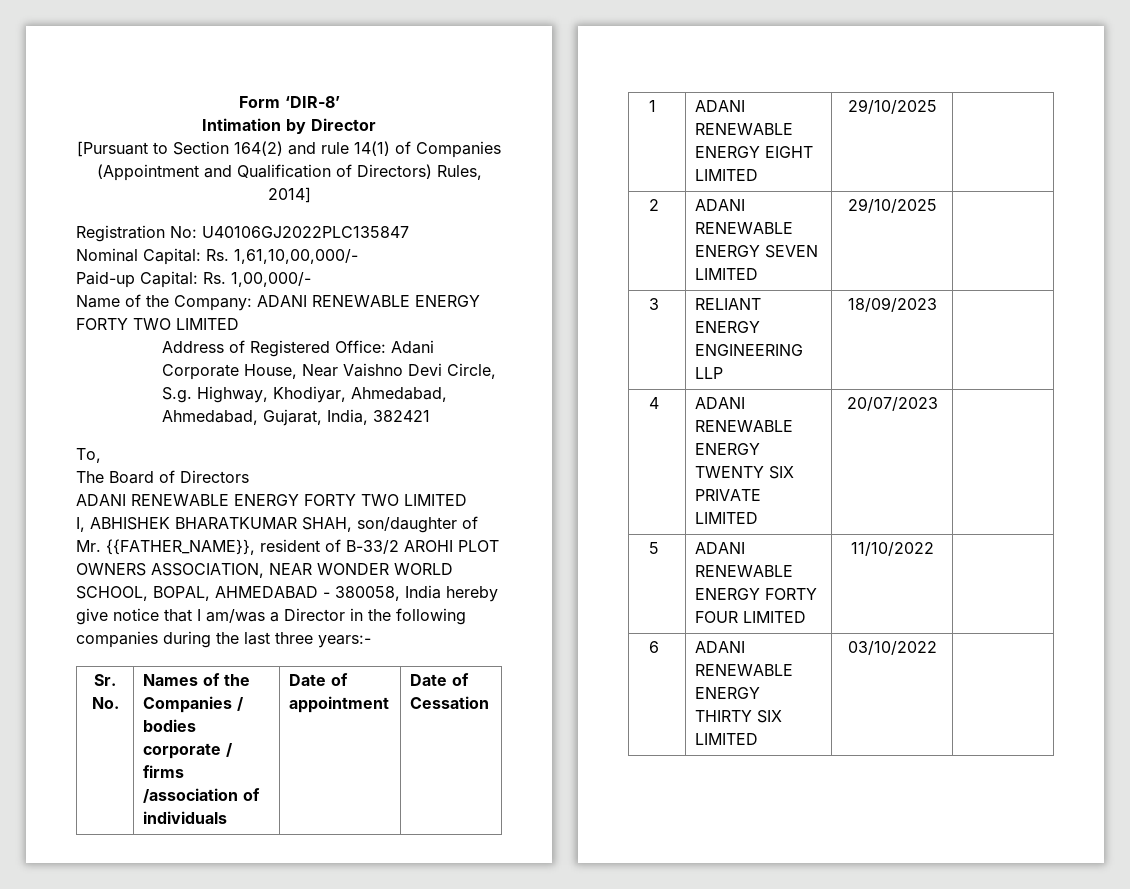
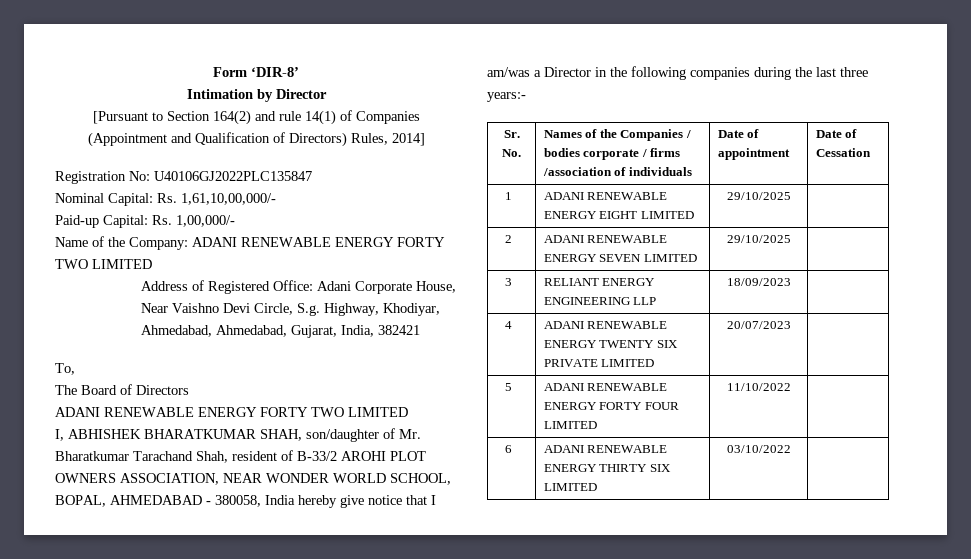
[106,539,255,555] {{FATHER_NAME}}, -> [55,451,228,463] Bharatkumar Tarachand Shah,

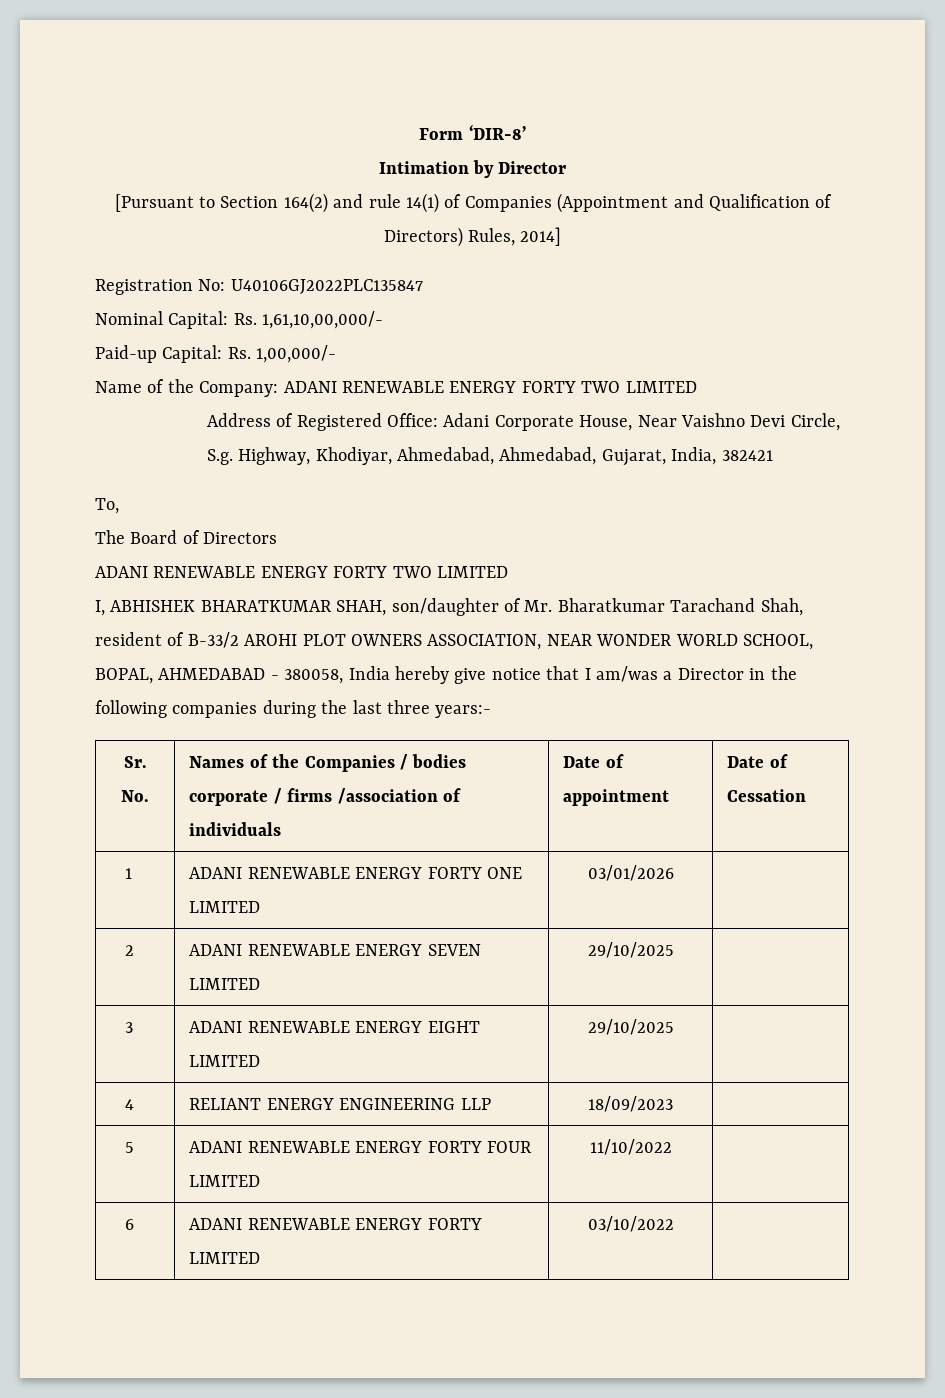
[599,211,694,219] [726,192,791,200] EIGHT LIMITED | 29/10/2025 -> [427,867,522,879] [189,901,261,913] [587,865,674,881] FORTY ONE LIMITED | 03/01/2026
(513, 282) none -> [189,1021,480,1033] [189,1055,261,1067] [587,1019,674,1035] [125,1099,135,1110] | ADANI RENEWABLE ENERGY EIGHT LIMITED | 29/10/2025 | // 4
[505,321,513,329] [543,321,668,329] [543,340,678,348] [543,359,655,367] [726,321,791,329] // 4 | ADANI RENEWABLE ENERGY TWENTY SIX PRIVATE LIMITED | 20/07/2023 | -> (673, 1104) none
[599,464,671,472] THIRTY SIX -> [427,1218,482,1230] FORTY

